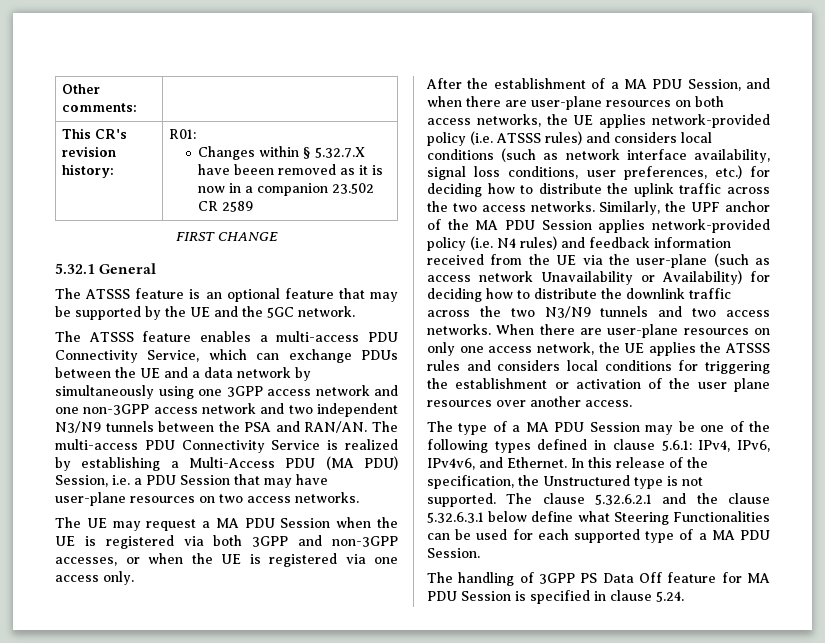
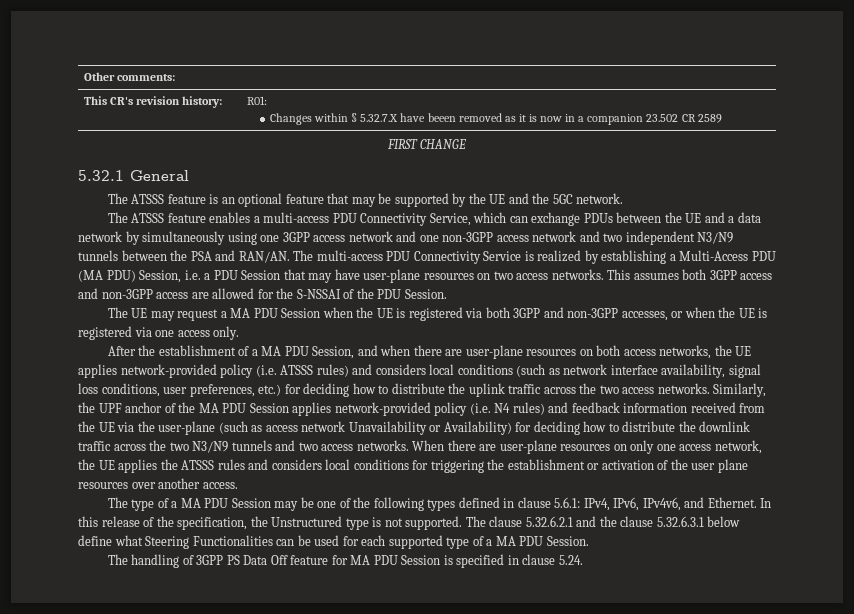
(359, 497) none -> [607,269,773,280] [78,288,447,299] This assumes both 3GPP access and non-3GPP access are allowed for the S-NSSAI of the PDU Session.

